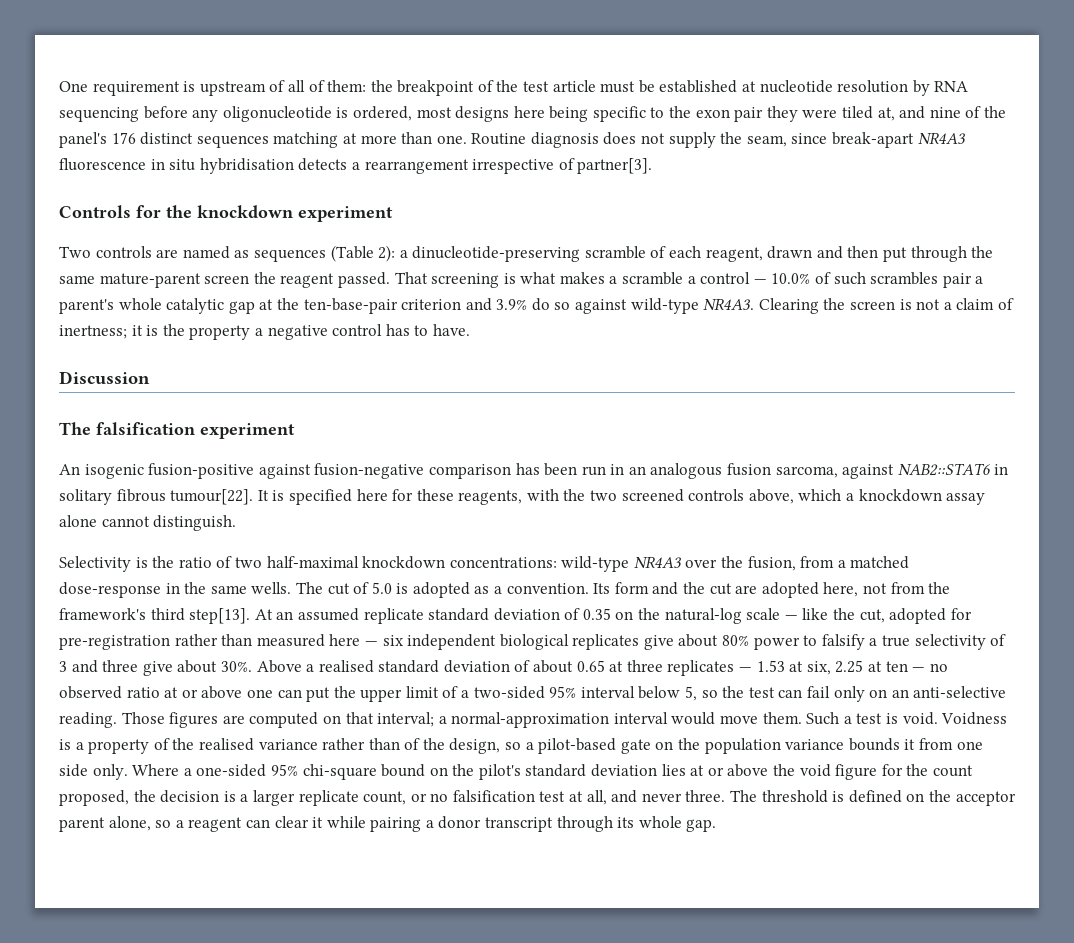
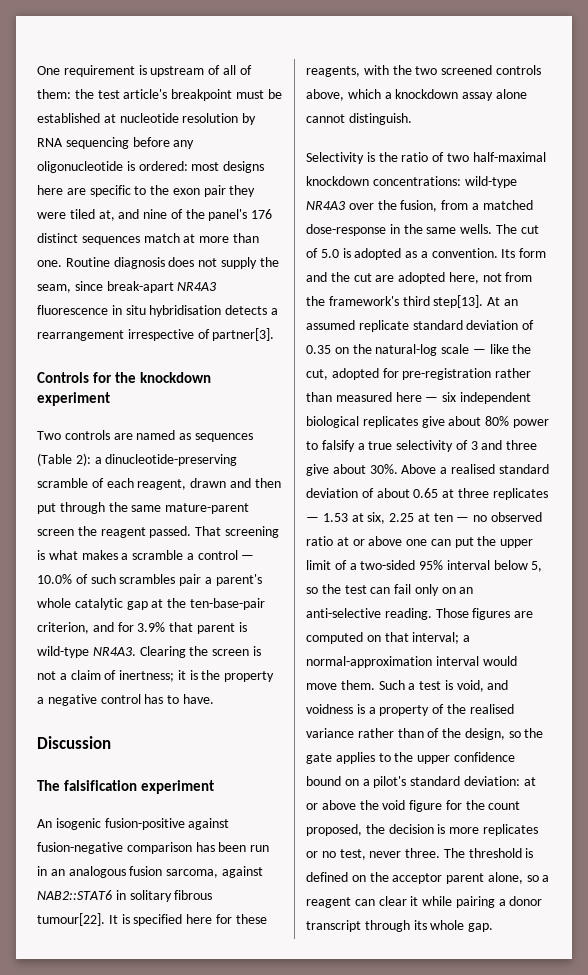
[397,80,596,96] breakpoint of the test article -> [97,89,233,101] test article's breakpoint
[352,106,412,121] ordered, -> [138,161,188,171] ordered:
[549,106,589,122] being -> [66,188,86,195] are
[273,132,339,148] matching -> [143,233,180,243] match
[401,298,628,314] criterion and 3.9% do so against -> [37,622,247,634] criterion, and for 3.9% that parent is
[902,712,1008,725] void. Voidness -> [456,680,509,692] [306,704,353,714] void, and voidness
[525,738,983,754] [59,764,377,780] a pilot-based gate on the population variance bounds it from one side only. Where a one-sided 95% chi-square -> [524,728,544,738] [306,752,515,764] the gate applies to the upper confidence
[452,764,475,776] the -> [362,779,370,786] a
[591,764,686,777] deviation lies -> [463,776,520,786] deviation:
[240,790,638,806] a larger replicate count, or no falsification test at all, and -> [449,824,538,836] [306,849,366,860] more replicates or no test,

